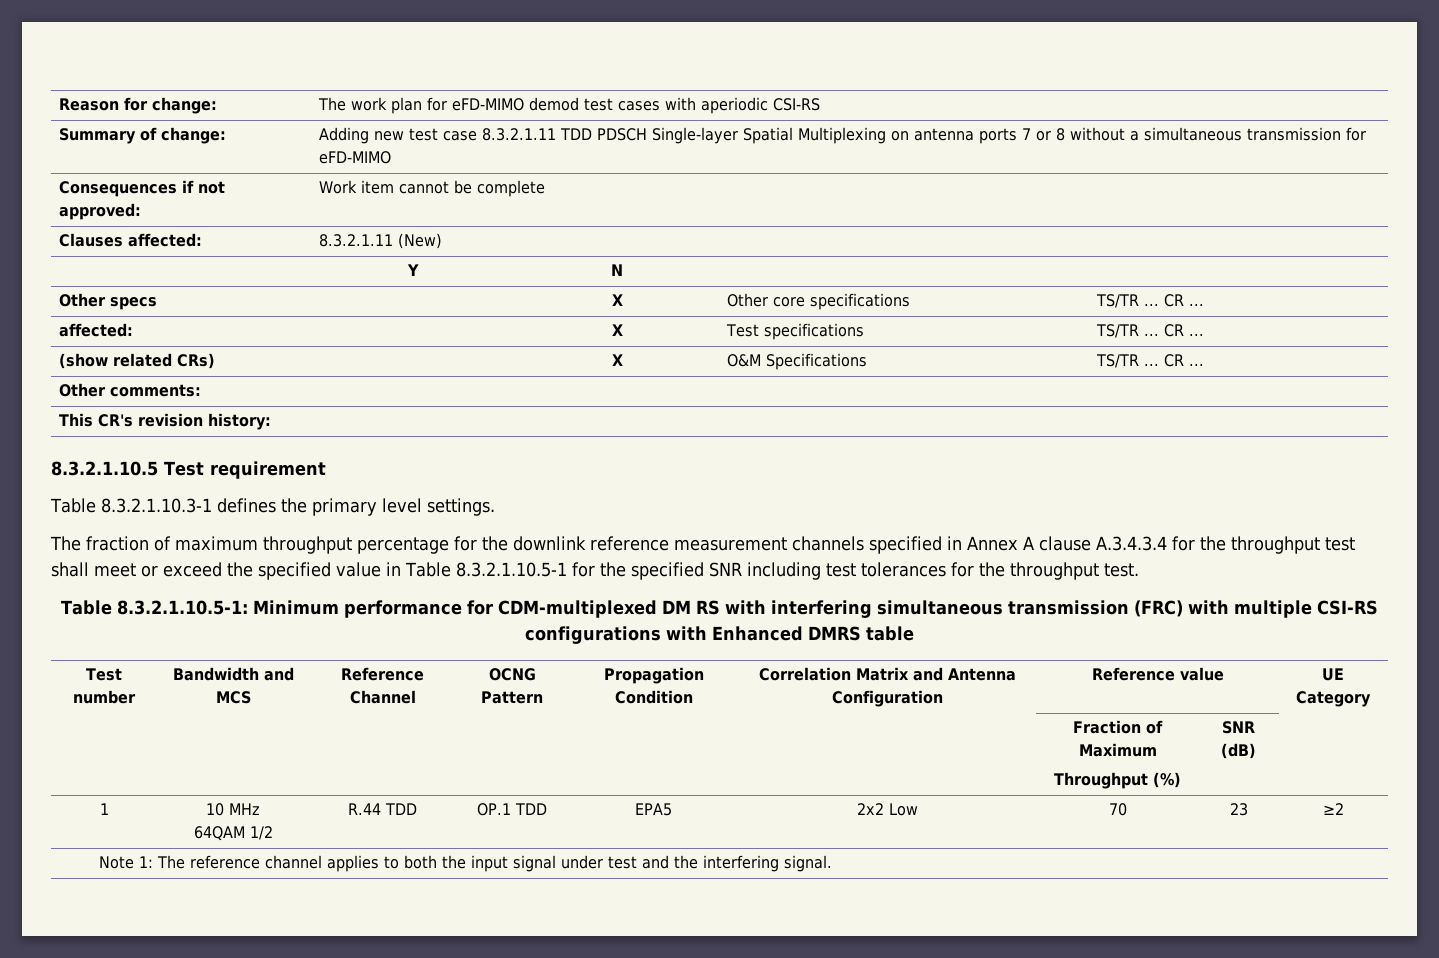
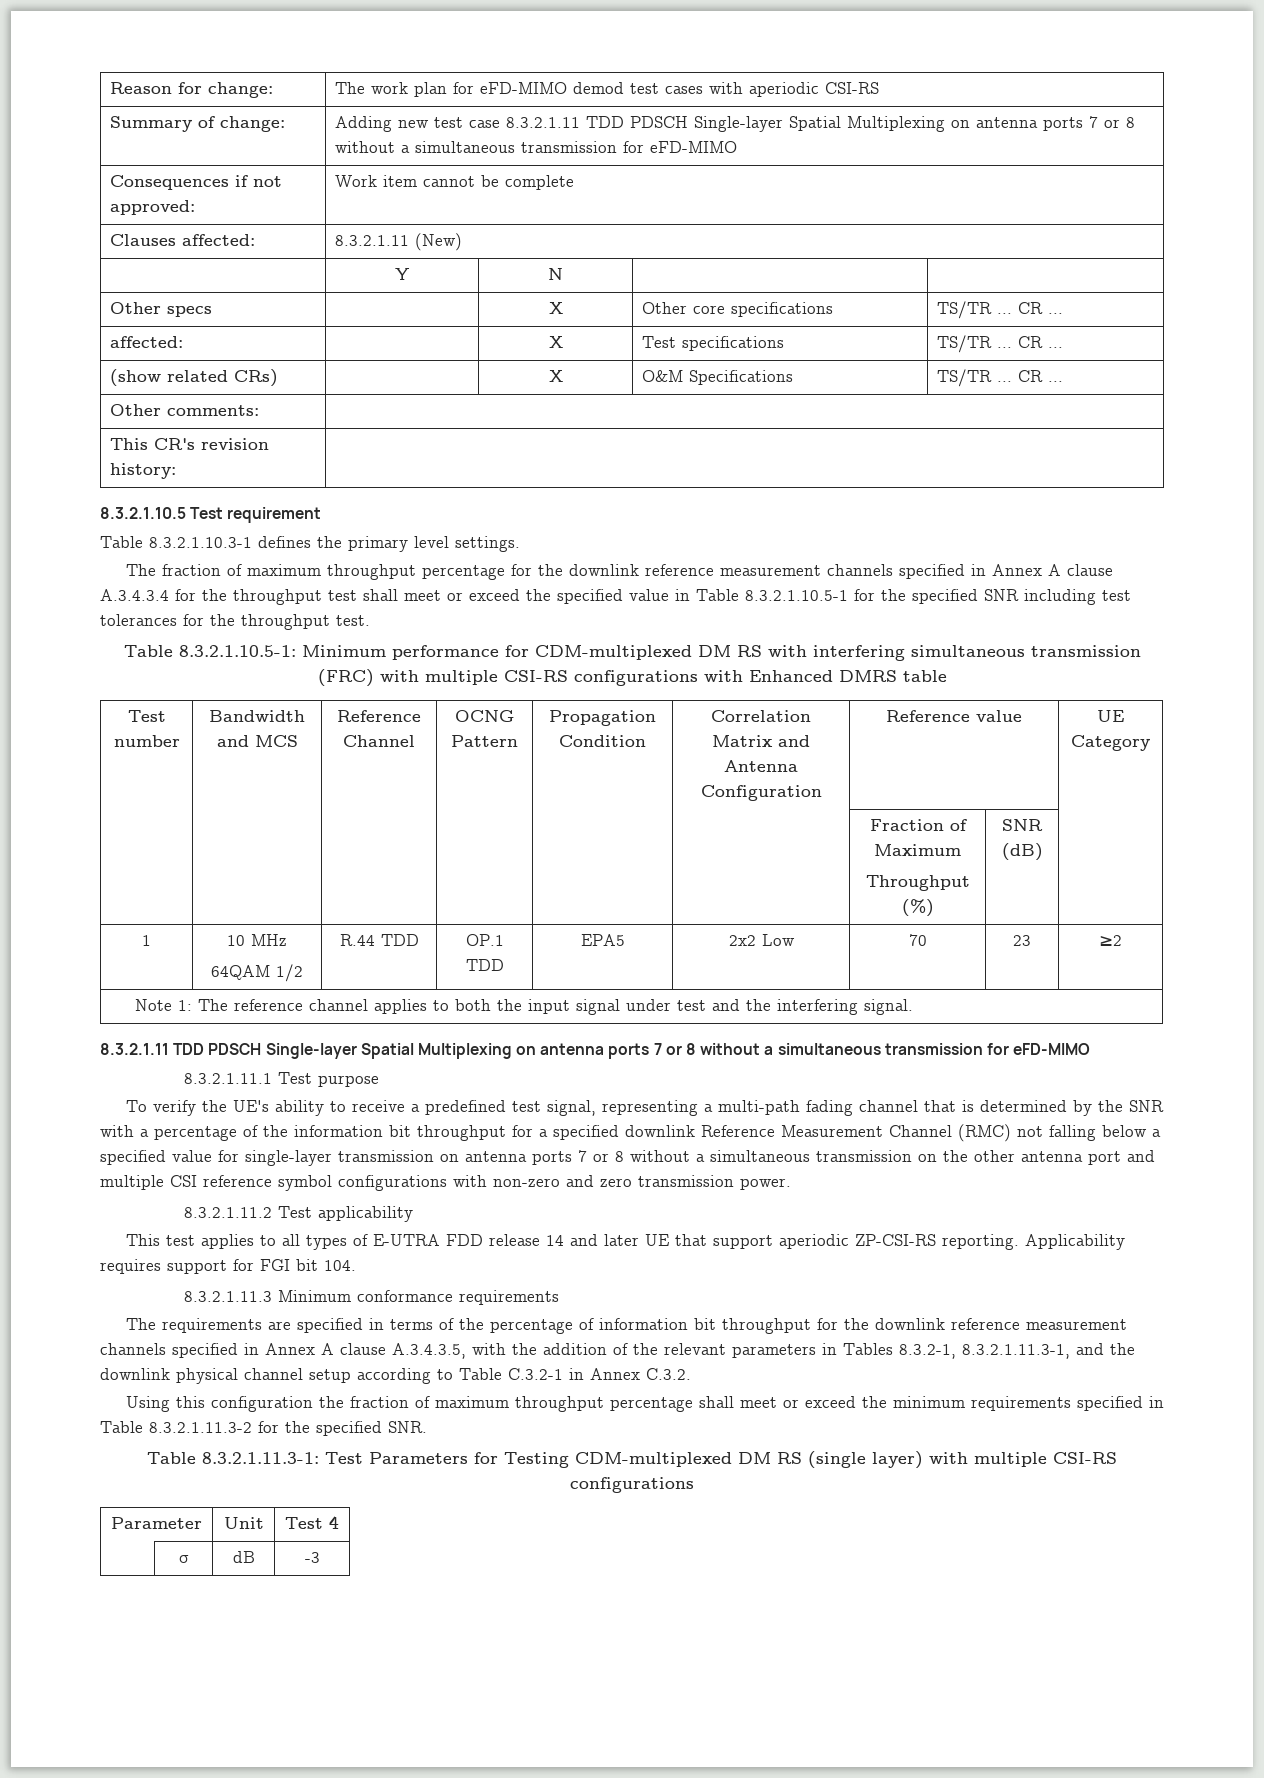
(833, 863) none -> [100,1043,1091,1059] [183,1072,379,1087] [125,1100,1164,1116] [100,1124,1161,1142] [100,1150,1155,1166] [100,1175,791,1191] [183,1206,413,1222] [125,1234,1125,1250] [100,1259,356,1274] [183,1290,559,1305] [125,1318,1127,1334] [100,1343,1135,1359] [100,1368,691,1384] [125,1396,1164,1412] [100,1421,427,1436] [147,1451,1117,1469] [570,1477,694,1493] [111,1517,202,1529] [223,1517,264,1529] [285,1516,339,1529] [178,1555,189,1563] [232,1551,255,1563] [304,1552,320,1563] // 8.3.2.1.11 TDD PDSCH Single-layer Spatial Multiplexing on antenna ports 7 or 8 without a simultaneous transmission for eFD-MIMO // 8.3.2.1.11.1 Test purpose // To verify the UE's ability to receive a predefined test signal, representing a multi-path fading channel that is determined by the SNR with a percentage of the information bit throughput for a specified downlink Reference Measurement Channel (RMC) not falling below a specified value for single-layer transmission on antenna ports 7 or 8 without a simultaneous transmission on the other antenna port and multiple CSI reference symbol configurations with non-zero and zero transmission power. // 8.3.2.1.11.2 Test applicability // This test applies to all types of E-UTRA FDD release 14 and later UE that support aperiodic ZP-CSI-RS reporting. Applicability requires support for FGI bit 104. // 8.3.2.1.11.3 Minimum conformance requirements // The requirements are specified in terms of the percentage of information bit throughput for the downlink reference measurement channels specified in Annex A clause A.3.4.3.5, with the addition of the relevant parameters in Tables 8.3.2-1, 8.3.2.1.11.3-1, and the downlink physical channel setup according to Table C.3.2-1 in Annex C.3.2. // Using this configuration the fraction of maximum throughput percentage shall meet or exceed the minimum requirements specified in Table 8.3.2.1.11.3-2 for the specified SNR. // Table 8.3.2.1.11.3-1: Test Parameters for Testing CDM-multiplexed DM RS (single layer) with multiple CSI-RS configurations // Parameter | Unit | Test 4 // | σ | dB | -3

